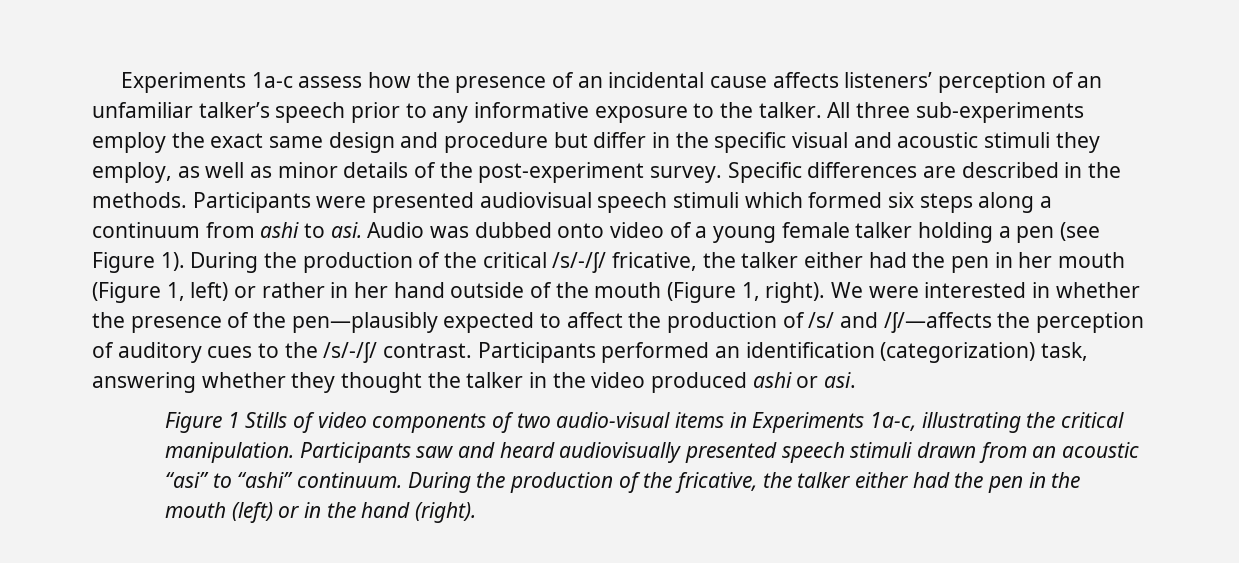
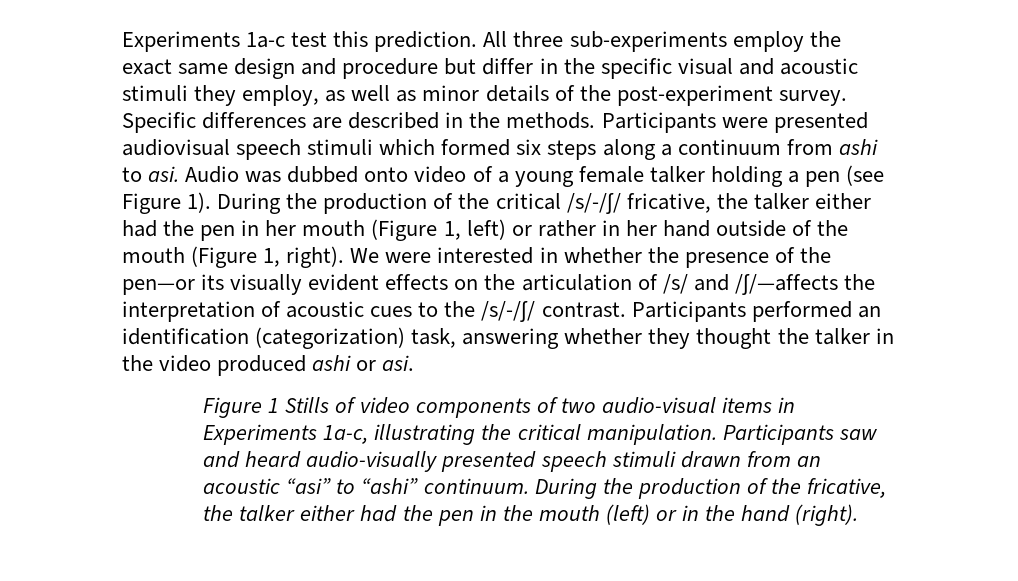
[298,72,1103,93] [92,102,822,123] assess how the presence of an incidental cause affects listeners’ perception of an unfamiliar talker’s speech prior to any informative exposure to the talker. -> [291,31,478,52] test this prediction.
[291,312,778,333] pen—plausibly expected to affect the production -> [122,274,632,295] pen—or its visually evident effects on the articulation
[1036,312,1145,333] [92,342,202,363] perception of auditory -> [122,301,365,322] interpretation of acoustic
[559,442,682,463] audiovisually -> [306,451,438,472] audio-visually

